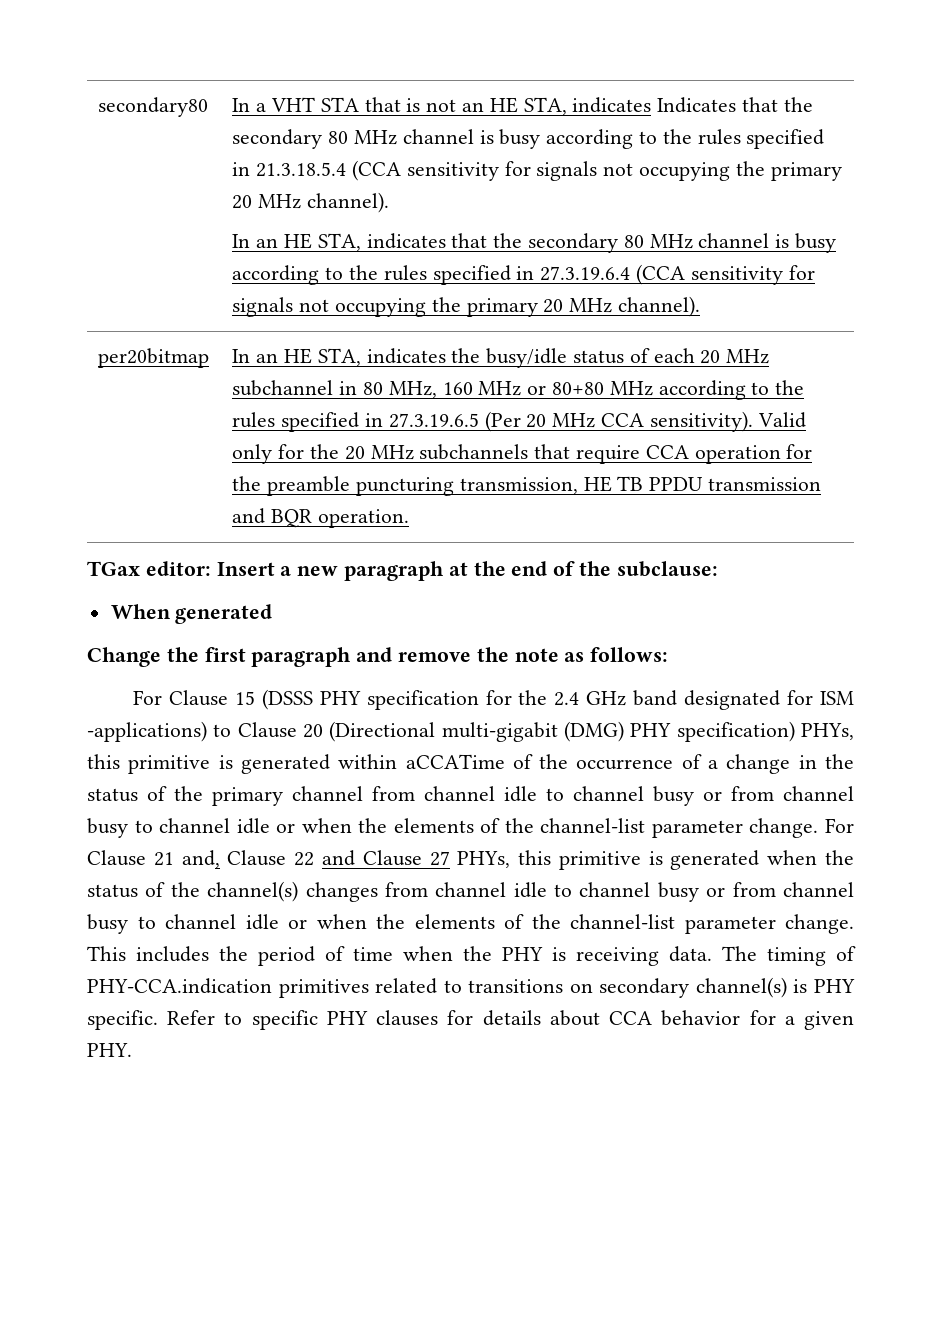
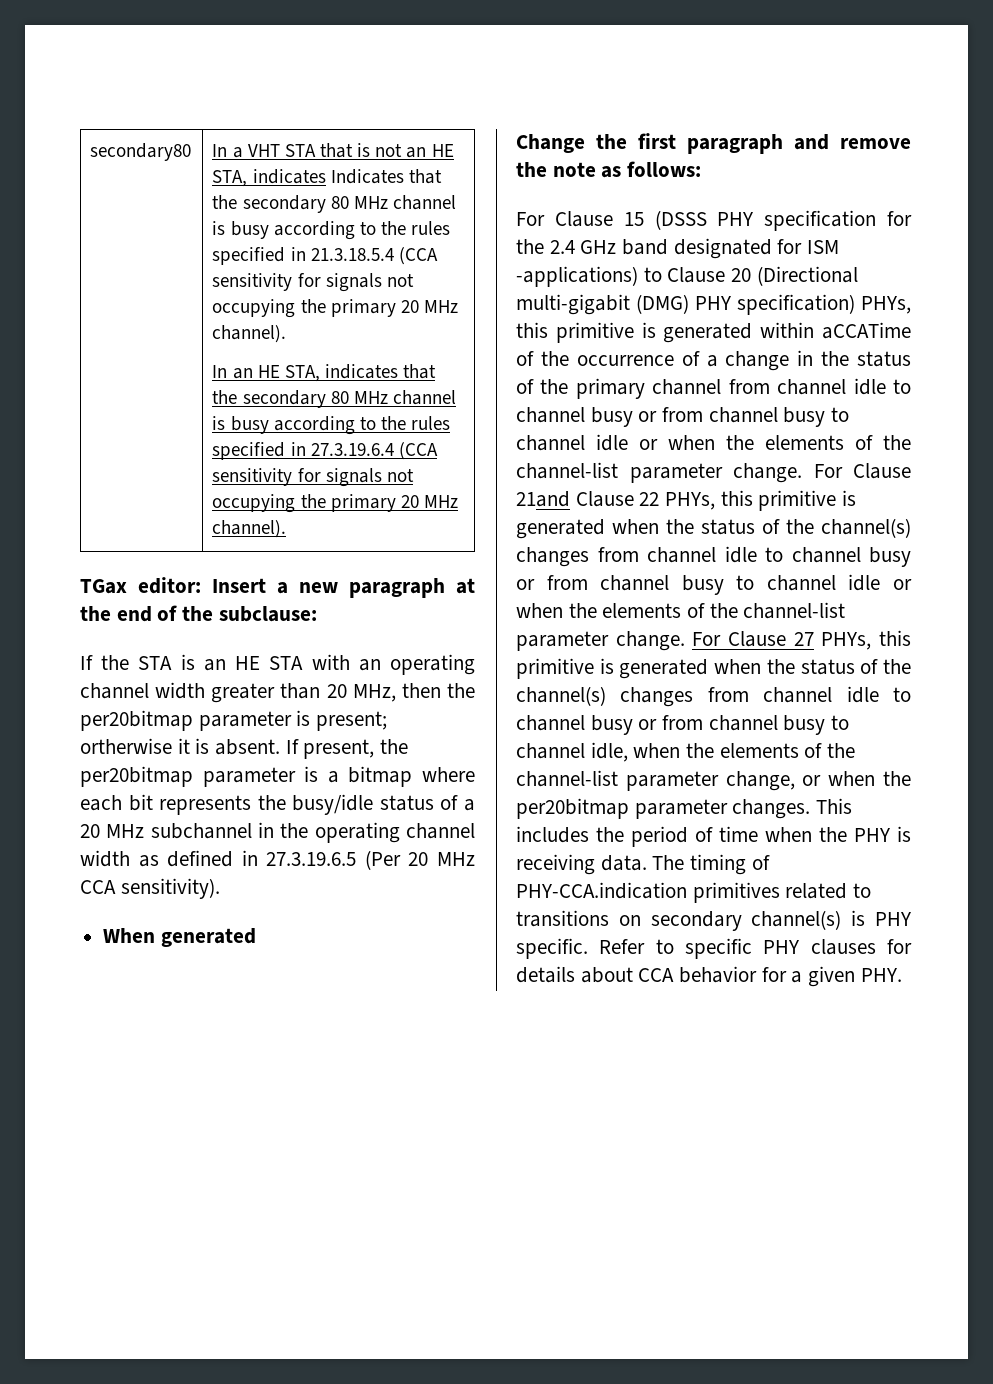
[98,348,210,368] [232,348,770,368] [232,380,805,400] [232,411,806,432] [232,444,813,464] [232,476,821,496] [232,508,409,528] // per20bitmap | In an HE STA, indicates the busy/idle status of each 20 MHz subchannel in 80 MHz, 160 MHz or 80+80 MHz according to the rules specified in 27.3.19.6.5 (Per 20 MHz CCA sensitivity). Valid only for the 20 MHz subchannels that require CCA operation for the preamble puncturing transmission, HE TB PPDU transmission and BQR operation. -> (287, 529) none
(718, 569) none -> [80,654,475,675] [80,682,476,703] [80,710,388,731] [80,738,409,759] [80,766,475,787] [80,794,475,815] [80,822,476,843] [80,850,475,870] [80,878,220,899] // If the STA is an HE STA with an operating channel width greater than 20 MHz, then the per20bitmap parameter is present; ortherwise it is absent. If present, the per20bitmap parameter is a bitmap where each bit represents the busy/idle status of a 20 MHz subchannel in the operating channel width as defined in 27.3.19.6.5 (Per 20 MHz CCA sensitivity).
[153,850,450,868] 21 and, Clause 22 and Clause 27 -> [516,491,660,507] 21and Clause 22
(854, 924) none -> [692,630,911,650] [516,658,911,679] [516,686,911,707] [516,715,850,735] [516,742,856,762] [516,770,911,791] [516,798,811,819] For Clause 27 PHYs, this primitive is generated when the status of the channel(s) changes from channel idle to channel busy or from channel busy to channel idle, when the elements of the channel-list parameter change, or when the per20bitmap parameter changes.

